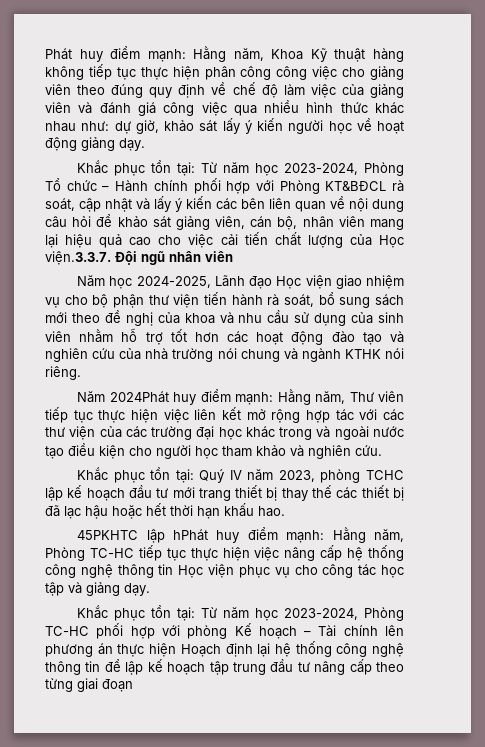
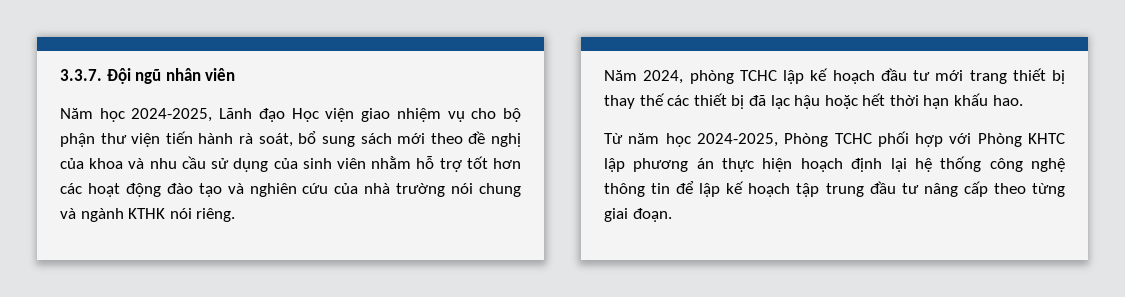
[45,46,404,62] [45,64,404,80] [45,82,404,98] [45,100,405,116] [45,118,404,134] [45,137,145,151] [77,160,404,176] [45,178,404,194] [45,196,404,212] [45,214,404,230] [45,232,404,248] [45,251,111,265] Phát huy điểm mạnh: Hằng năm, Khoa Kỹ thuật hàng không tiếp tục thực hiện phân công công việc cho giảng viên theo đúng quy định về chế độ làm việc của giảng viên và đánh giá công việc qua nhiều hình thức khác nhau như: dự giờ, khảo sát lấy ý kiến người học về hoạt động giảng dạy. // Khắc phục tồn tại: Từ năm học 2023-2024, Phòng Tổ chức – Hành chính phối hợp với Phòng KT&BĐCL rà soát, cập nhật và lấy ý kiến các bên liên quan về nội dung câu hỏi để khảo sát giảng viên, cán bộ, nhân viên mang lại hiệu quả cao cho việc cải tiến chất lượng của Học viện.3.3.7. -> [60,69,102,81] 3.3.7.
[109,389,404,405] [45,407,405,423] [45,426,404,440] [45,443,382,459] [77,467,315,483] 2024Phát huy điểm mạnh: Hằng năm, Thư viên tiếp tục thực hiện việc liên kết mở rộng hợp tác với các thư viện của các trường đại học khác trong và ngoài nước tạo điều kiện cho người học tham khảo và nghiên cứu. // Khắc phục tồn tại: Quý IV năm 2023, -> [643,70,684,84] 2024,
[77,527,404,543] [45,545,404,561] [45,564,404,578] [45,582,150,596] [77,605,404,621] [45,623,405,639] 45PKHTC lập hPhát huy điểm mạnh: Hằng năm, Phòng TC-HC tiếp tục thực hiện việc nâng cấp hệ thống công nghệ thông tin Học viện phục vụ cho công tác học tập và giảng dạy. // Khắc phục tồn tại: Từ năm học 2023-2024, Phòng TC-HC phối hợp với phòng Kế hoạch – Tài chính lên -> [604,131,1065,147] [604,158,625,172] Từ năm học 2024-2025, Phòng TCHC phối hợp với Phòng KHTC lập
[180,644,221,657] Hoạch -> [800,158,843,172] hoạch
[102,679,133,692] đoạn -> [632,208,672,222] đoạn.

